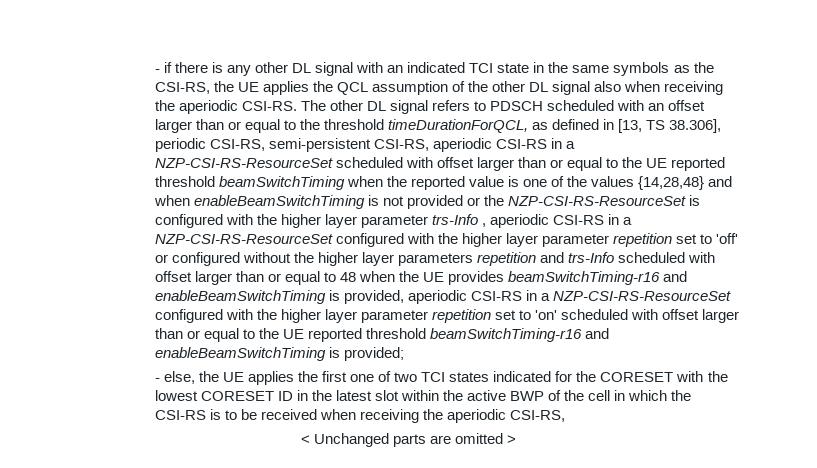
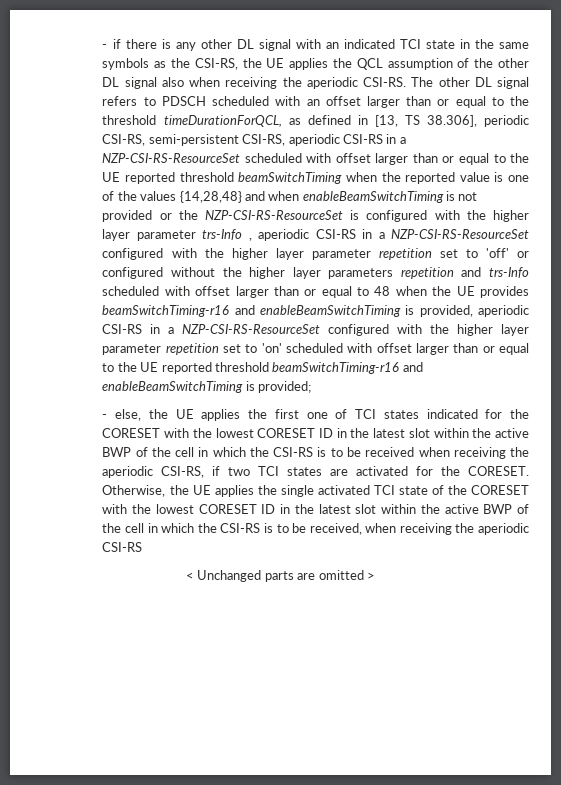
[394,372,418,382] two -> (348, 414) none
(566, 416) none -> [212,466,529,476] [102,485,529,497] [102,504,529,514] [102,523,530,535] [102,542,143,552] if two TCI states are activated for the CORESET. Otherwise, the UE applies the single activated TCI state of the CORESET with the lowest CORESET ID in the latest slot within the active BWP of the cell in which the CSI-RS is to be received, when receiving the aperiodic CSI-RS

